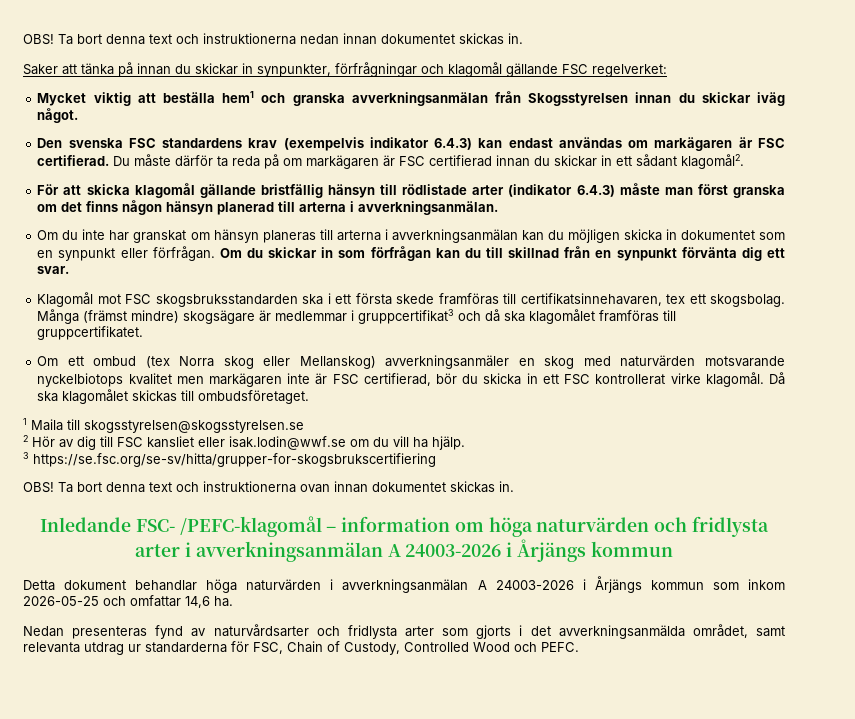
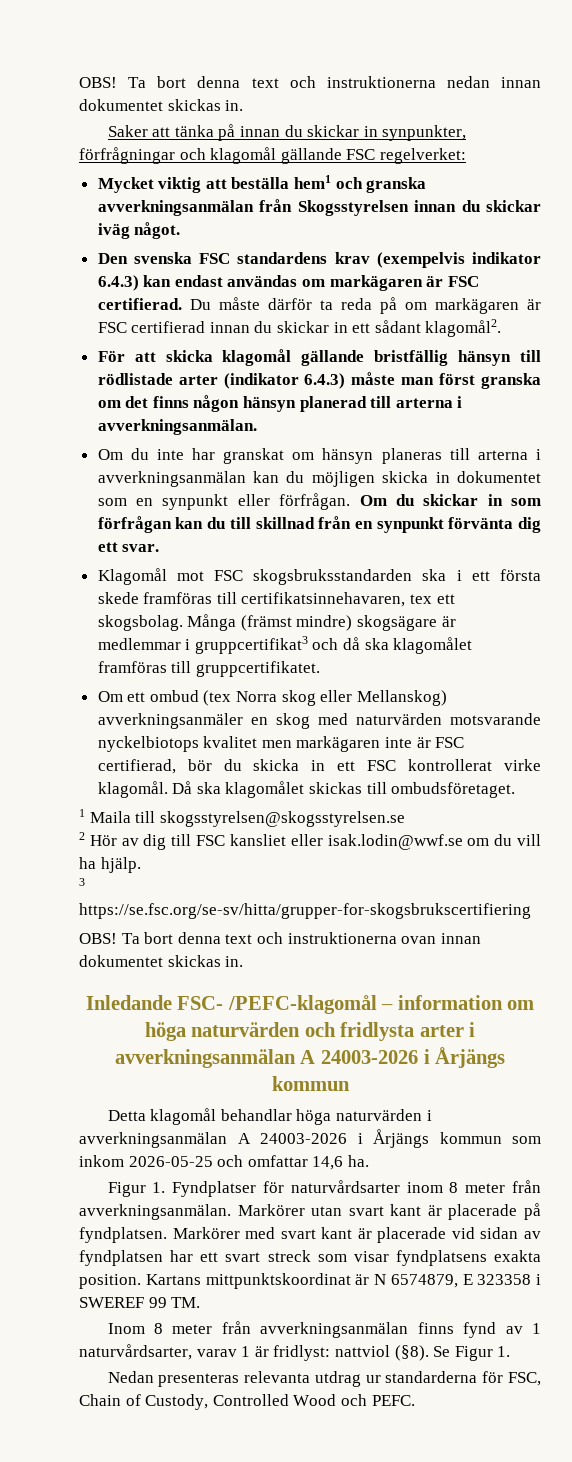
[64,580,127,590] dokument -> [150,1108,217,1125] klagomål
[23,624,785,639] Nedan presenteras fynd av naturvårdsarter och fridlysta arter som gjorts i det avverkningsanmälda området, samt -> [107,1180,541,1197] [79,1203,541,1220] [79,1227,541,1243] [79,1250,541,1266] [79,1273,541,1289] [79,1297,201,1308] [107,1321,541,1338] [79,1344,511,1361] [107,1371,240,1387] Figur 1. Fyndplatser för naturvårdsarter inom 8 meter från avverkningsanmälan. Markörer utan svart kant är placerade på fyndplatsen. Markörer med svart kant är placerade vid sidan av fyndplatsen har ett svart streck som visar fyndplatsens exakta position. Kartans mittpunktskoordinat är N 6574879, E 323358 i SWEREF 99 TM. // Inom 8 meter från avverkningsanmälan finns fynd av 1 naturvårdsarter, varav 1 är fridlyst: nattviol (§8). Se Figur 1. // Nedan presenteras

